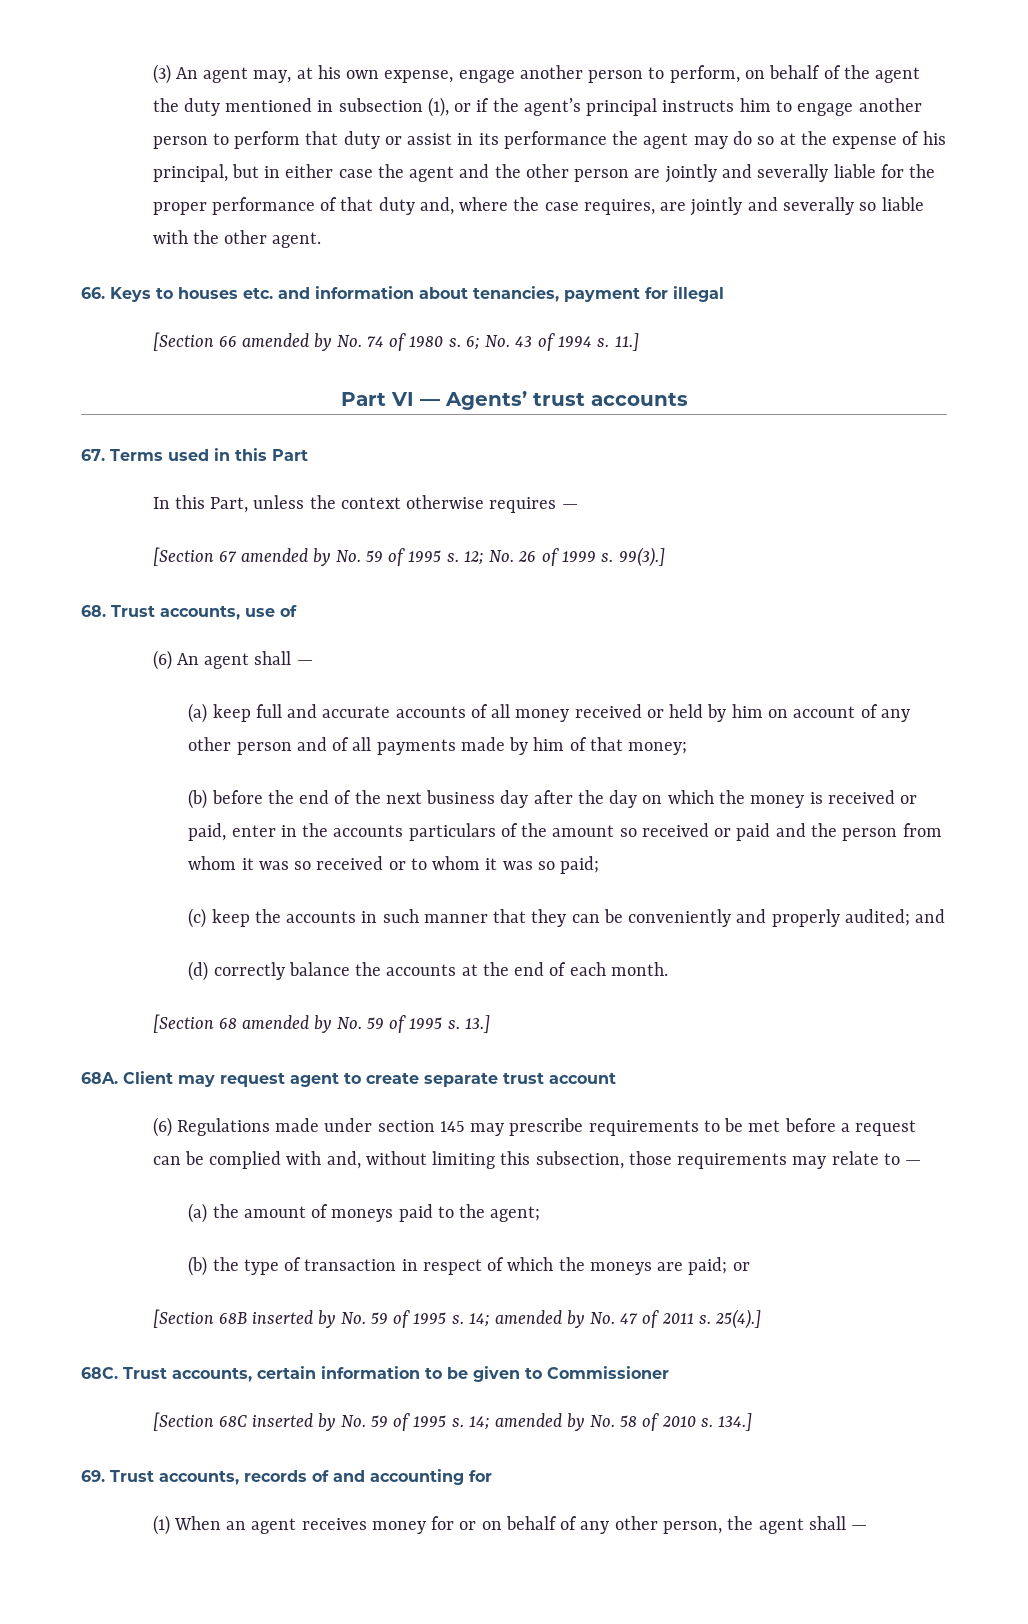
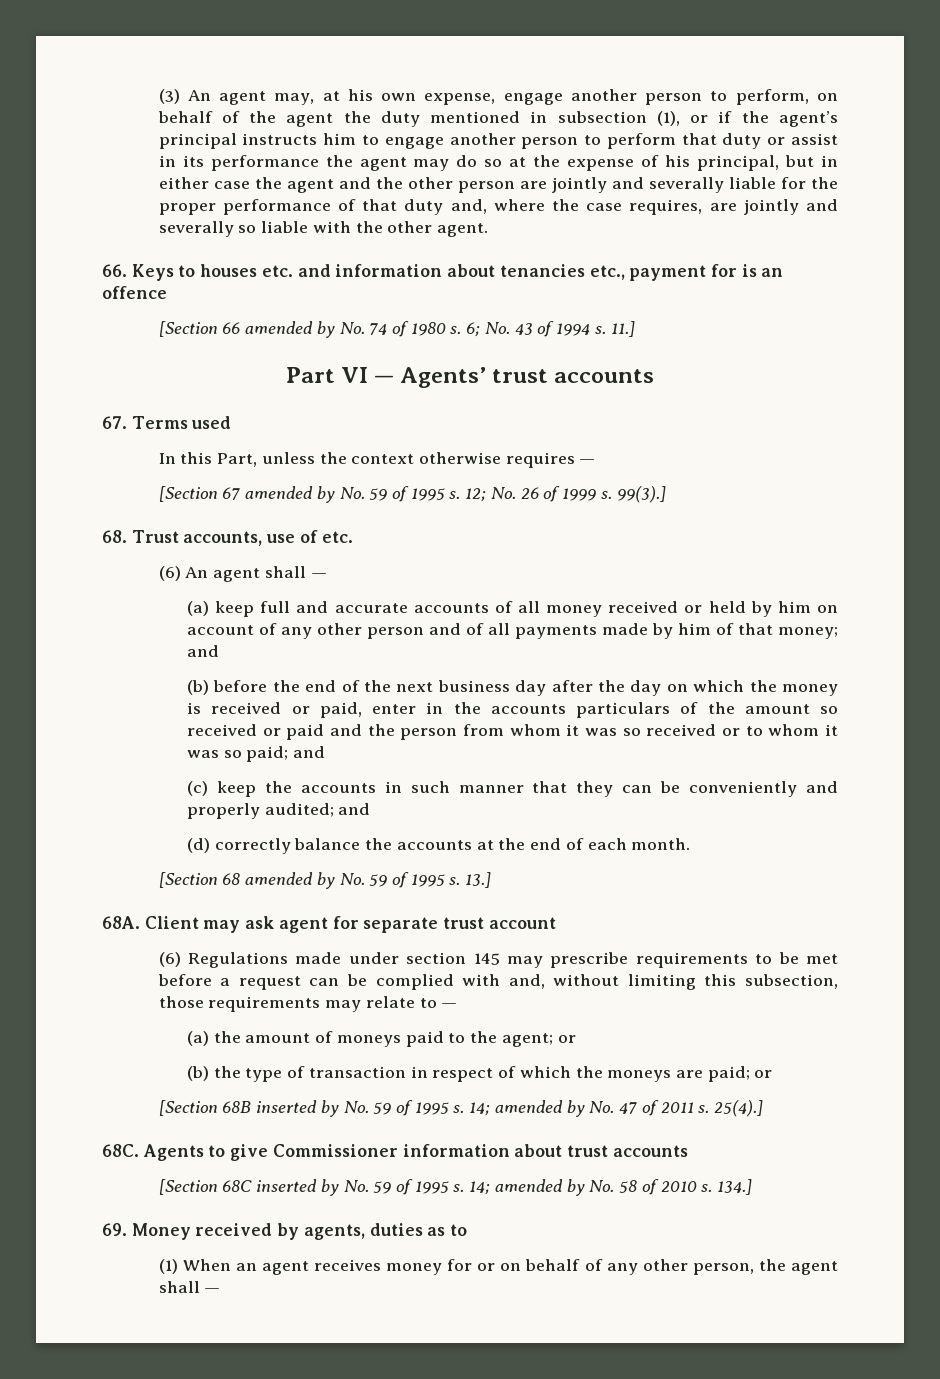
[473,286,724,302] tenancies, payment for illegal -> [499,264,784,281] [102,286,167,299] tenancies etc., payment for is an offence
[214,448,308,461] in this Part -> (232, 422) none
(297, 611) none -> [321,531,353,543] etc.
(688, 748) none -> [187,645,220,657] and
(600, 865) none -> [293,746,326,758] and
[220,1072,419,1087] request agent to create -> [245,916,359,933] ask agent for
(541, 1214) none -> [557,1035,576,1043] or
[123,1366,669,1382] Trust accounts, certain information to be given to Commissioner -> [142,1144,688,1161] Agents to give Commissioner information about trust accounts
[110,1469,492,1485] Trust accounts, records of and accounting for -> [131,1223,468,1240] Money received by agents, duties as to

